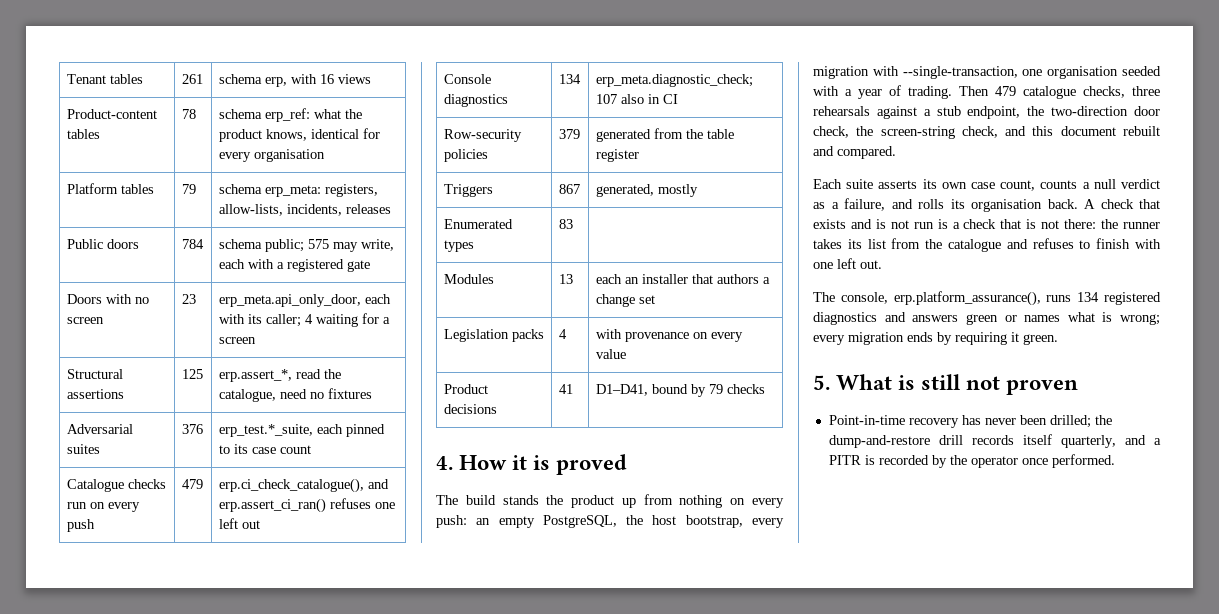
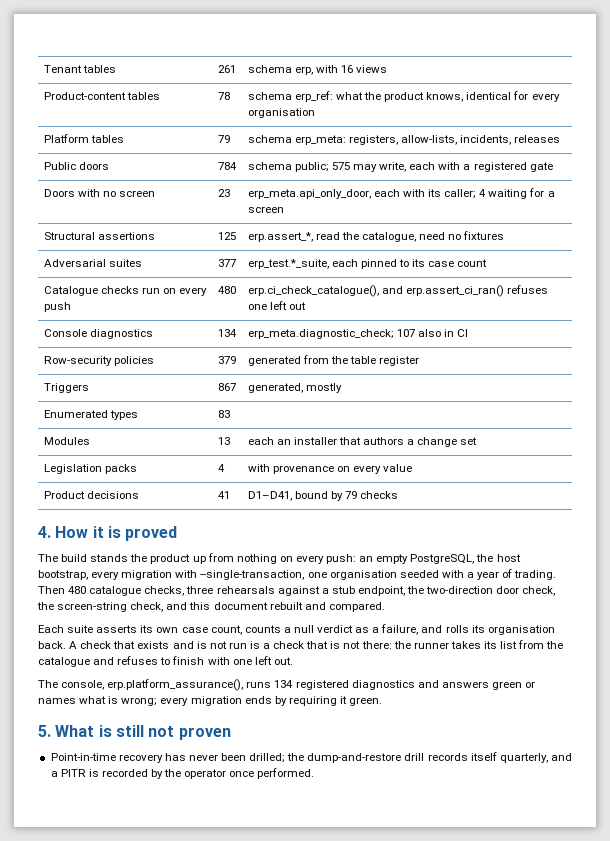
[181,424,203,434] 376 -> [217,259,236,267] 377
[181,479,203,489] 479 -> [217,286,236,294] 480
[995,86,1016,96] 479 -> [68,586,87,594] 480

